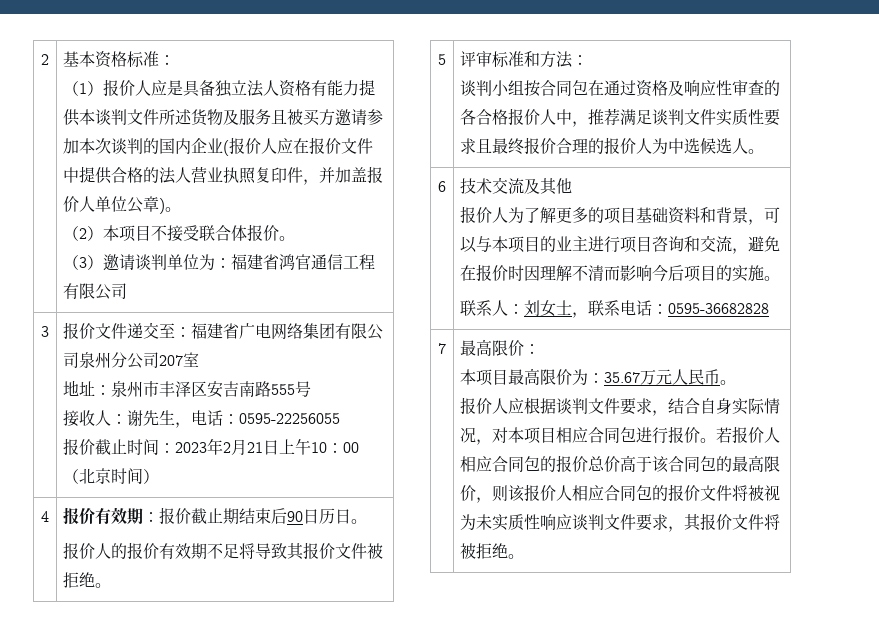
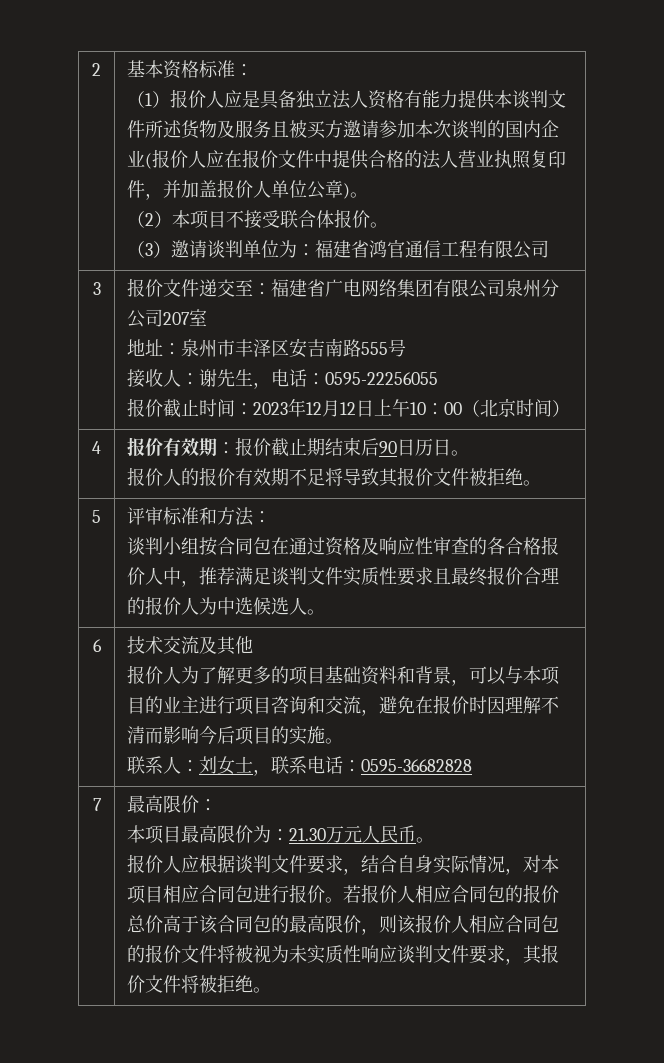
[223,439,264,455] 2月21 -> [306,400,357,417] 12月12
[604,372,641,383] 35.67 -> [289,828,327,841] 21.30

